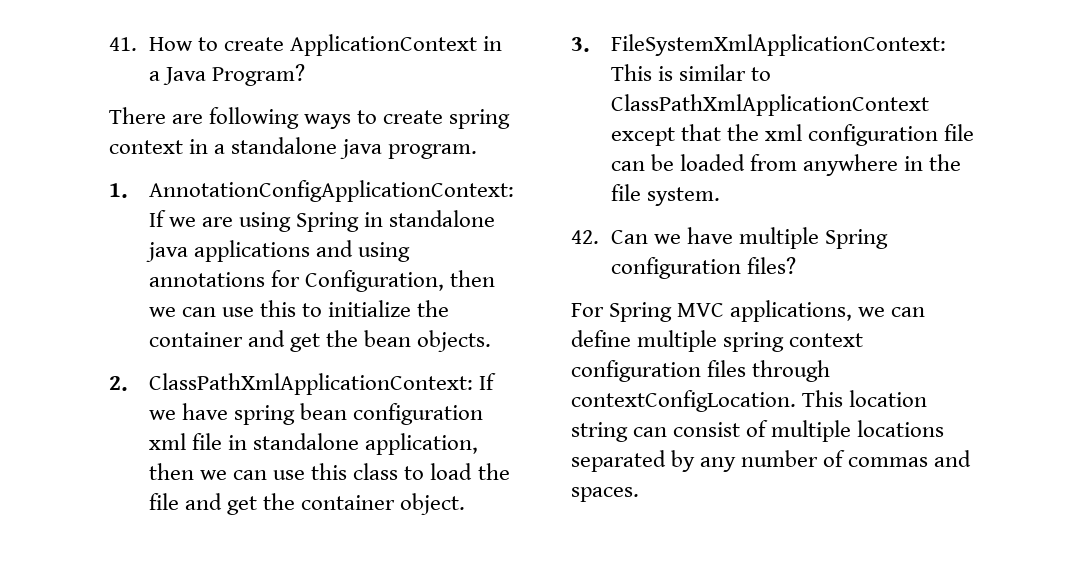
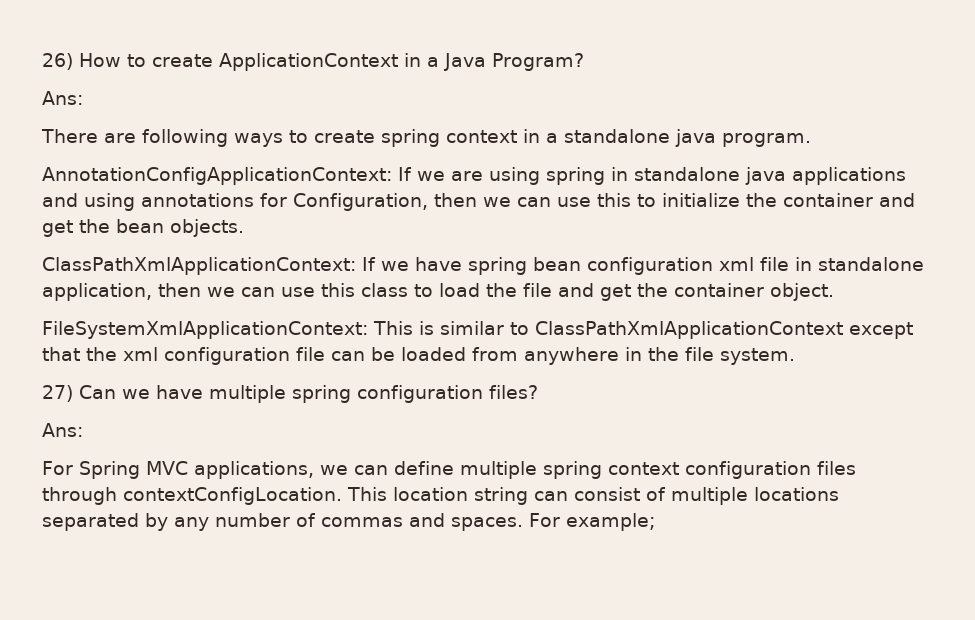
[109,37,137,51] 41. -> [42,53,73,70] 26)
(306, 75) none -> [42,91,83,105] // Ans:
[109,183,128,198] 1. -> (811, 140) none
[296,212,360,232] Spring -> [546,167,605,185] spring
[109,376,128,391] 2. -> (244, 228) none
[571,37,590,52] 3. -> (834, 292) none
[571,230,599,244] 42. -> [42,385,73,402] 27)
[825,229,889,249] Spring -> [292,385,351,403] spring
(796, 265) none -> [42,423,83,437] // Ans:
(639, 494) none -> [529,513,655,531] For example;

